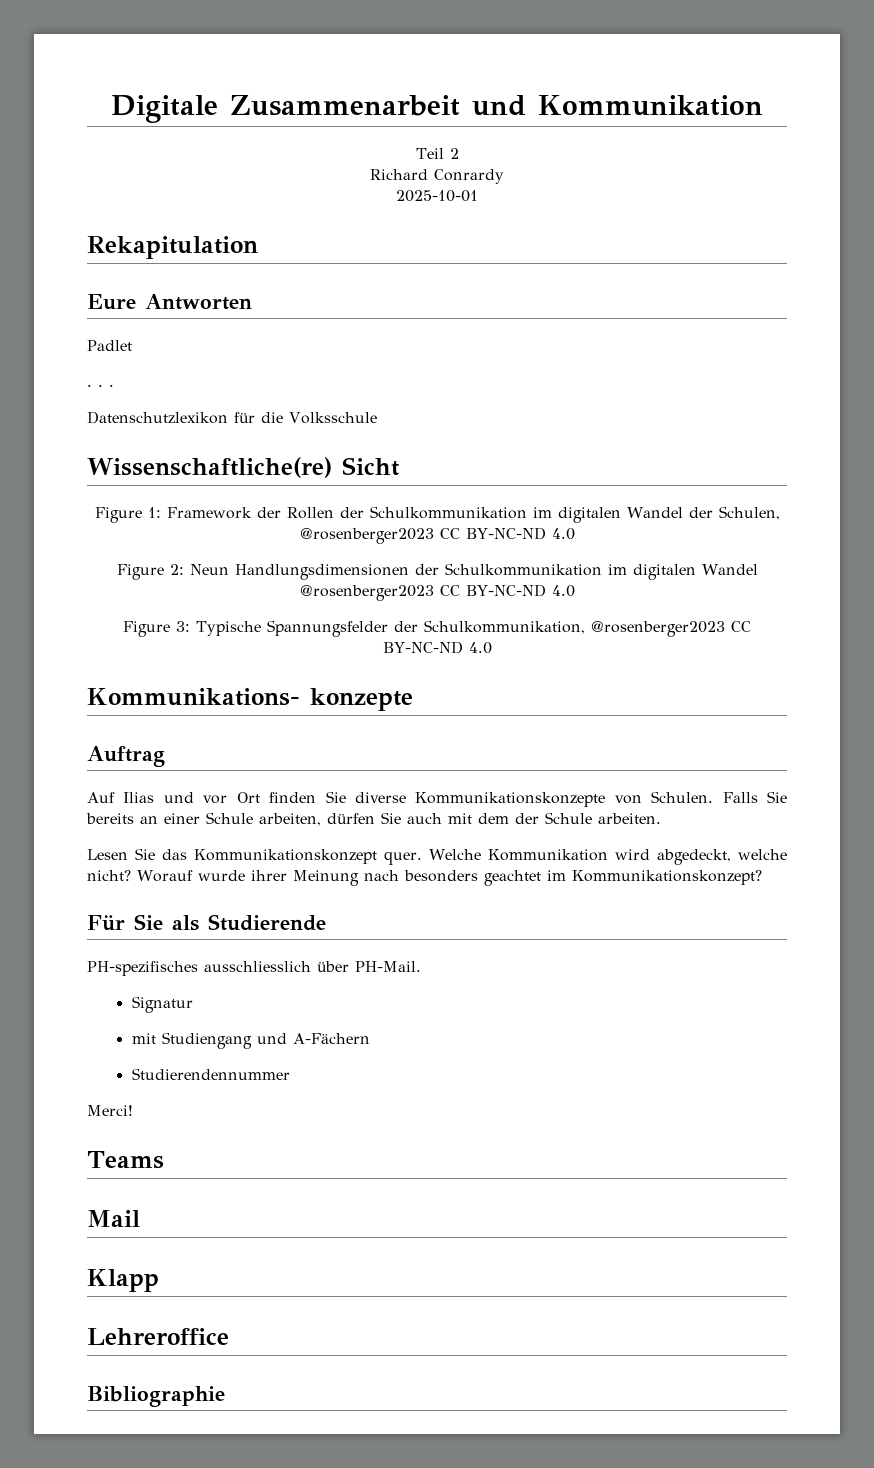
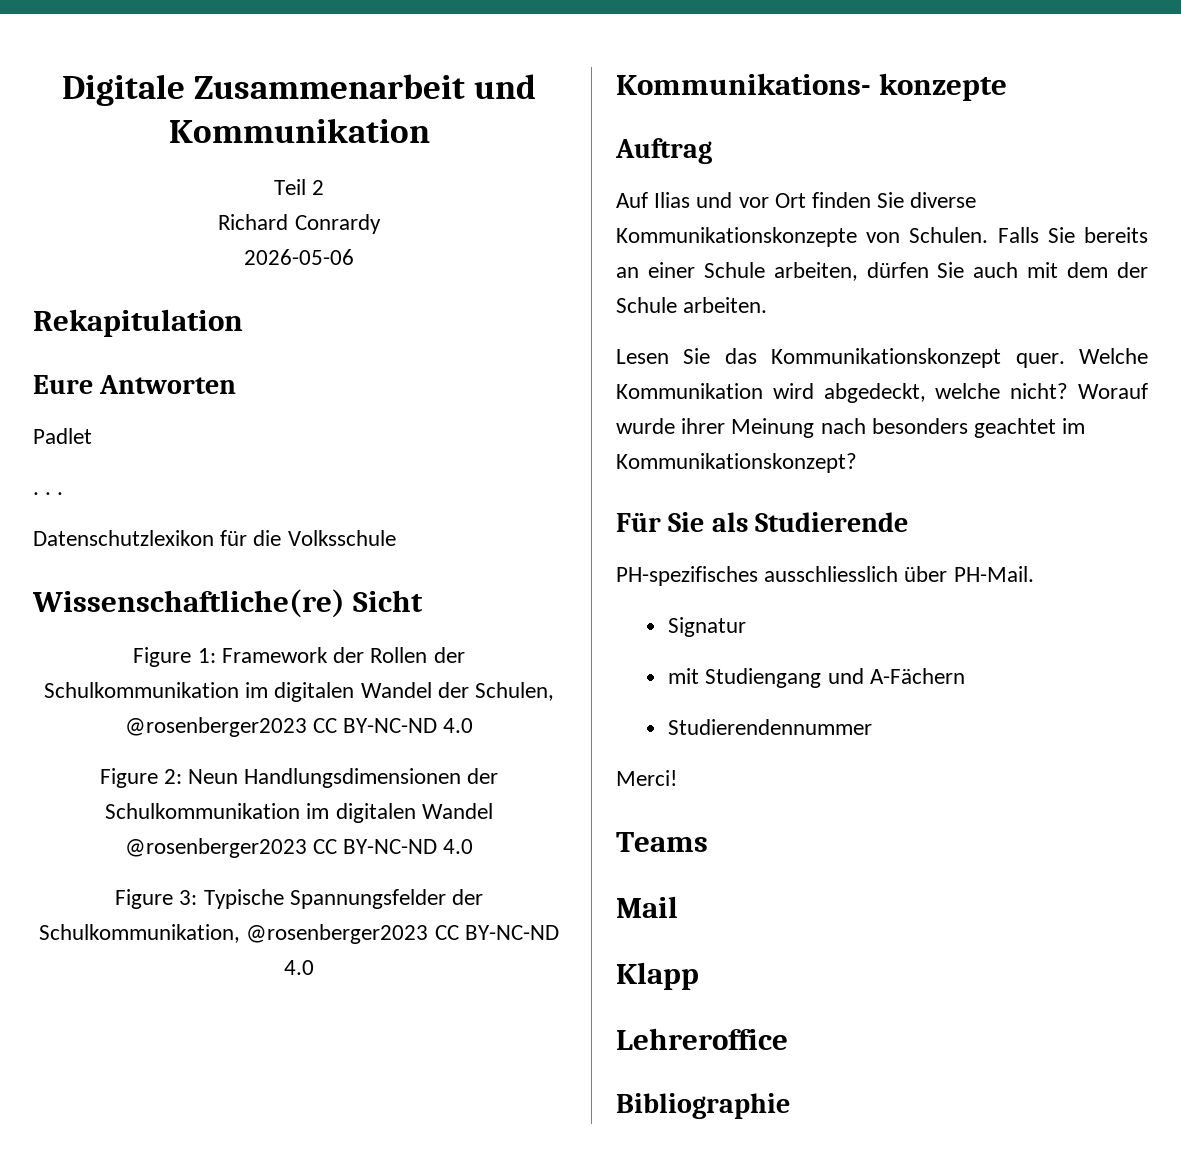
[396,190,478,202] 2025-10-01 -> [244,249,354,265] 2026-05-06

